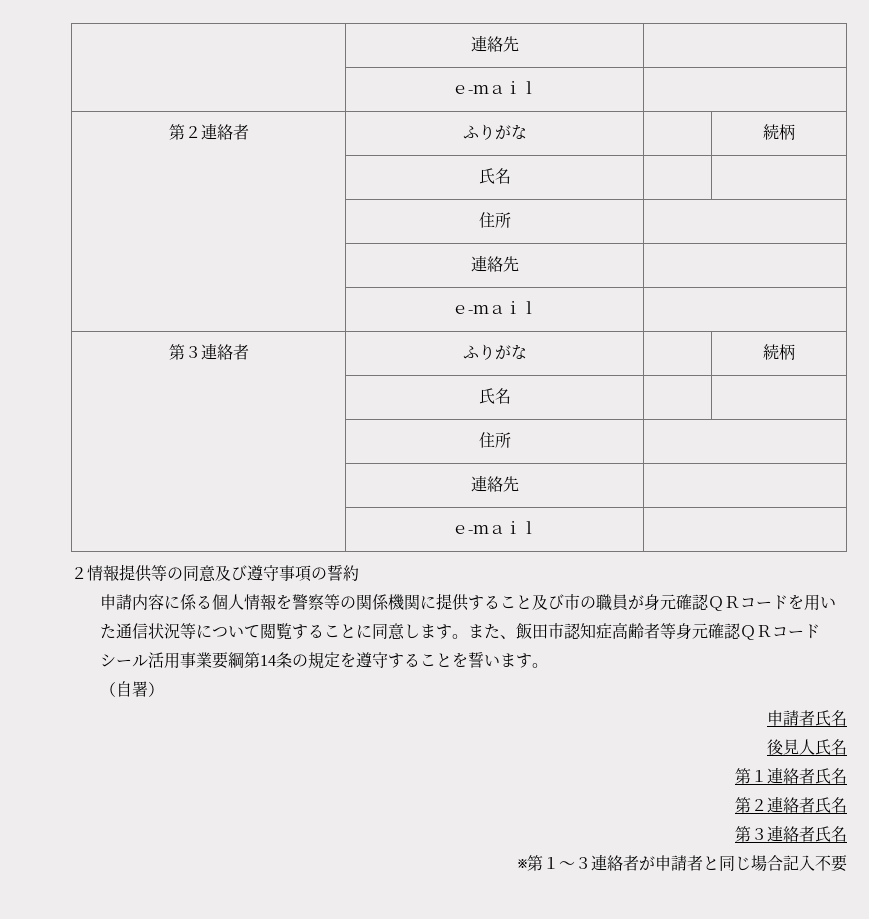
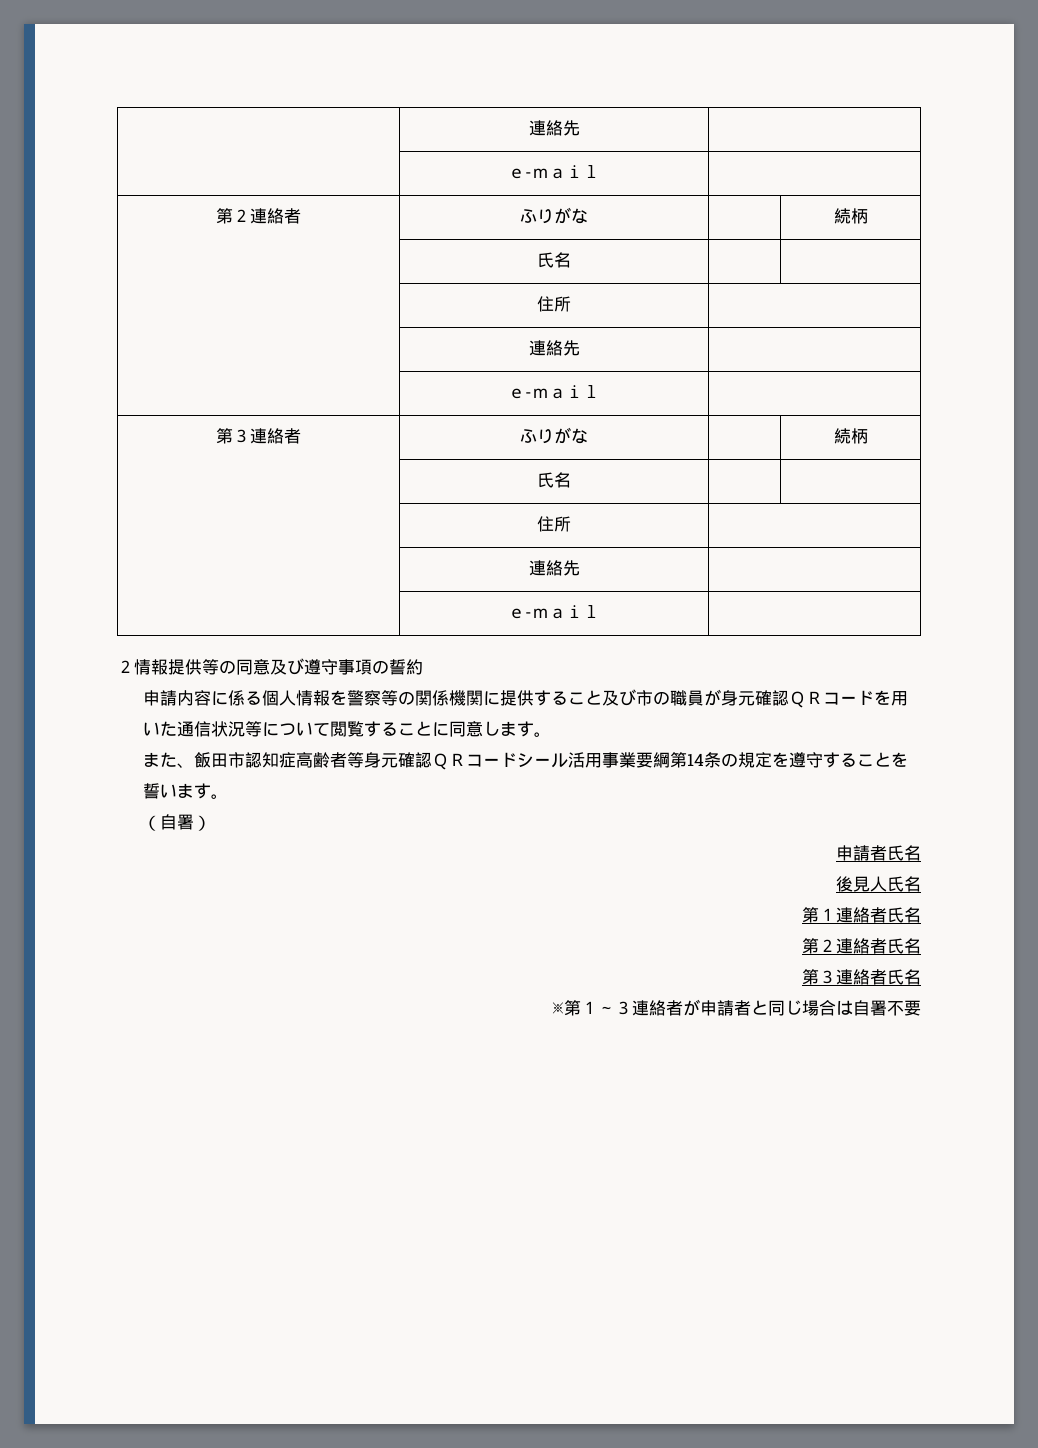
(468, 636) none -> (551, 734) //
[783,855,815,871] 記入 -> [836,1000,887,1016] は自署

